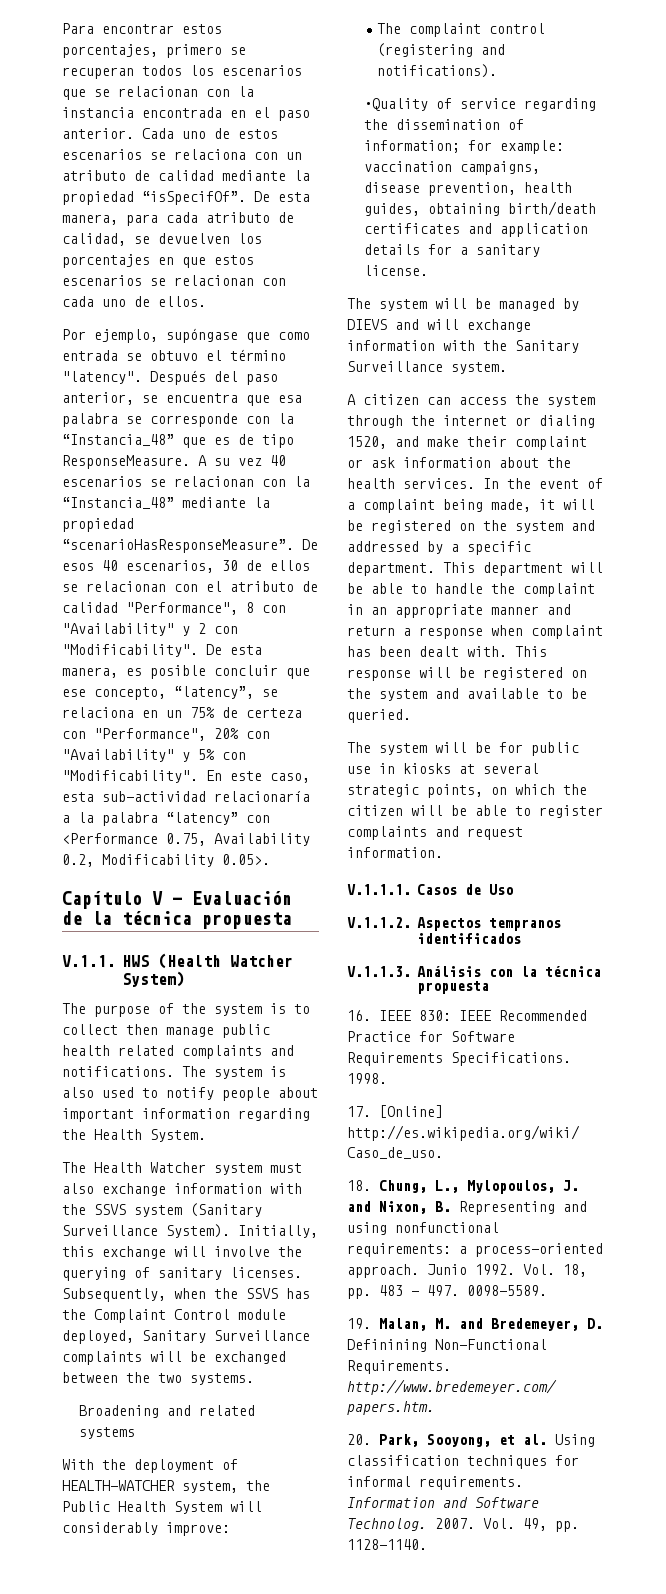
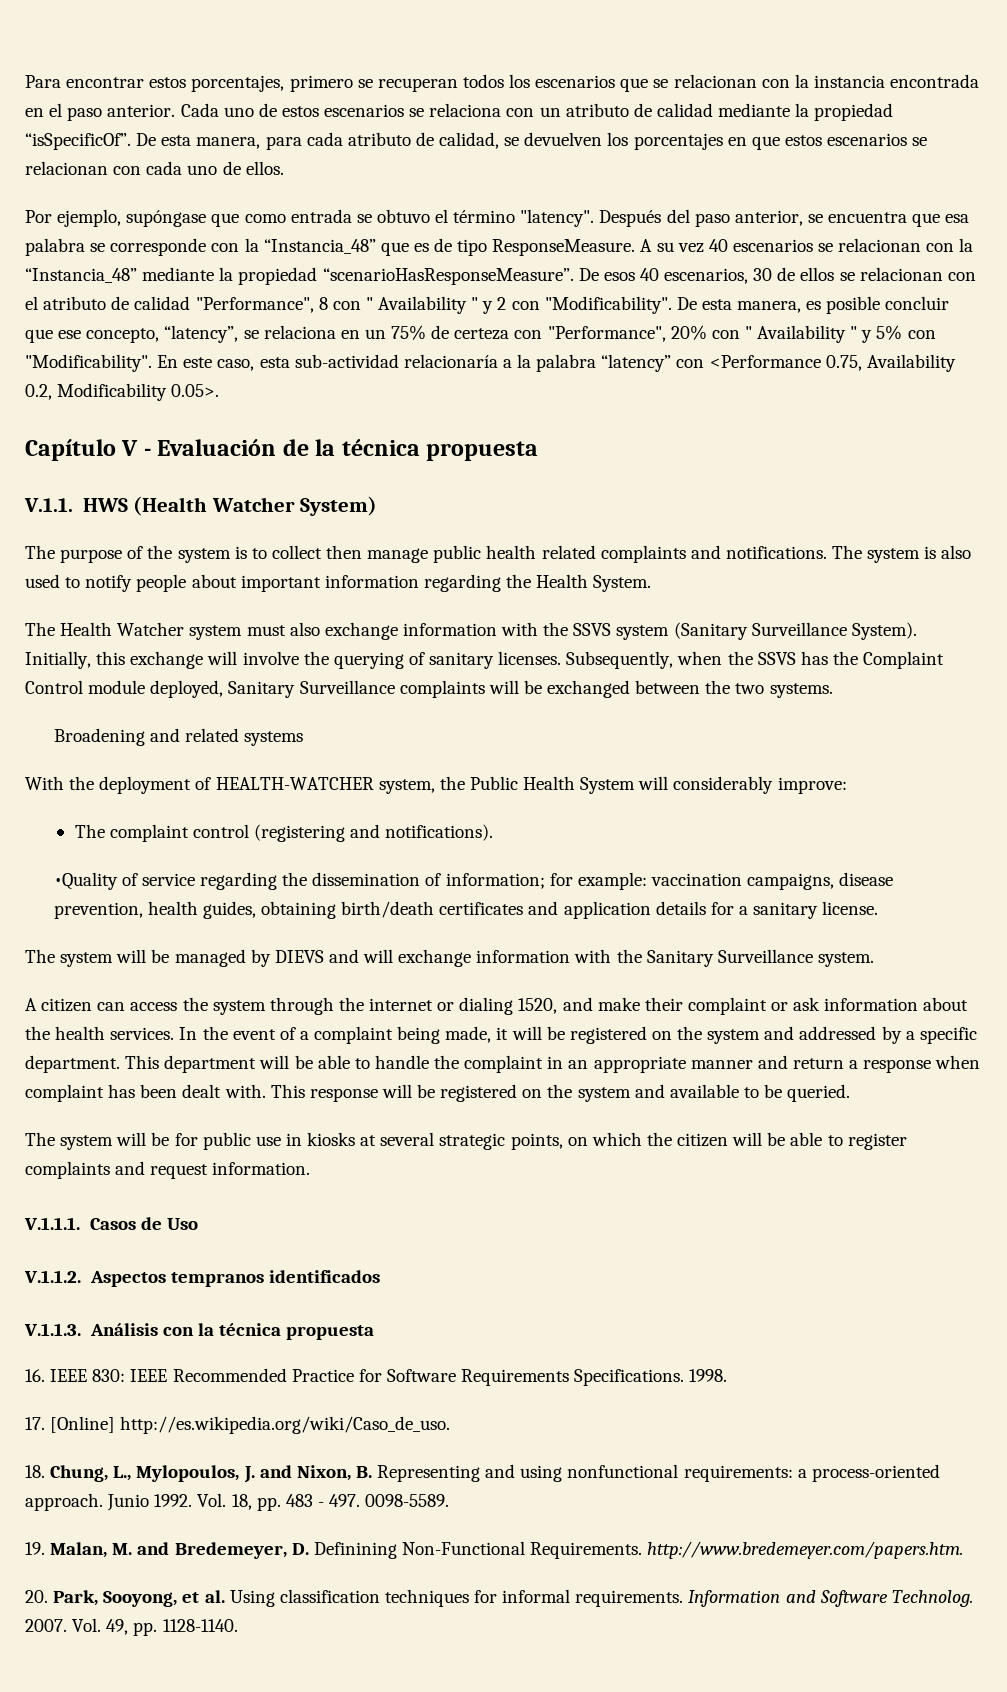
[142,191,246,205] “isSpecifOf”. -> [25,133,131,150] “isSpecificOf”.
[62,623,174,636] "Availability" -> [365,296,479,314] " Availability "
[62,749,174,762] "Availability" -> [744,325,858,343] " Availability "

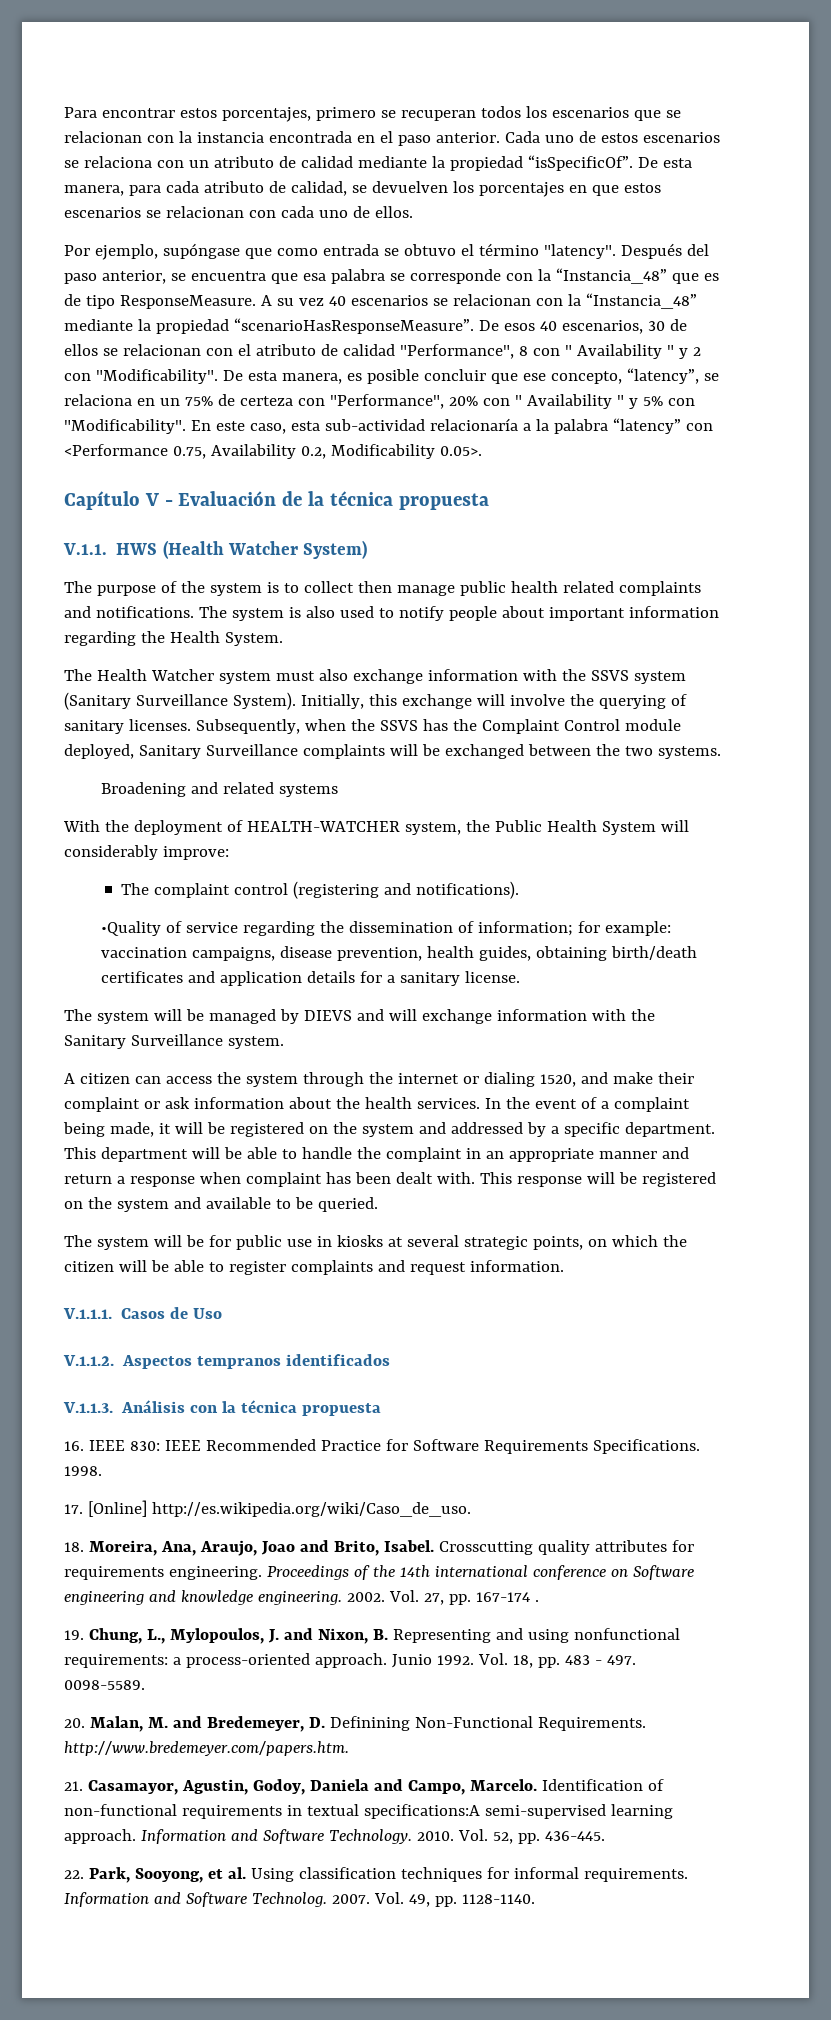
(45, 1471) none -> [88,1540,694,1556] [64,1565,694,1580] [64,1590,539,1605] [64,1630,84,1640] Moreira, Ana, Araujo, Joao and Brito, Isabel. Crosscutting quality attributes for requirements engineering. Proceedings of the 14th international conference on Software engineering and knowledge engineering. 2002. Vol. 27, pp. 167-174 . // 19.
[25,1542,45,1555] 19. -> [64,1718,85,1728] 20.
[25,1590,48,1603] 20. -> [64,1779,664,1795] [64,1804,673,1819] [64,1829,605,1844] [64,1870,84,1879] 21. Casamayor, Agustin, Godoy, Daniela and Campo, Marcelo. Identification of non-functional requirements in textual specifications:A semi-supervised learning approach. Information and Software Technology. 2010. Vol. 52, pp. 436-445. // 22.

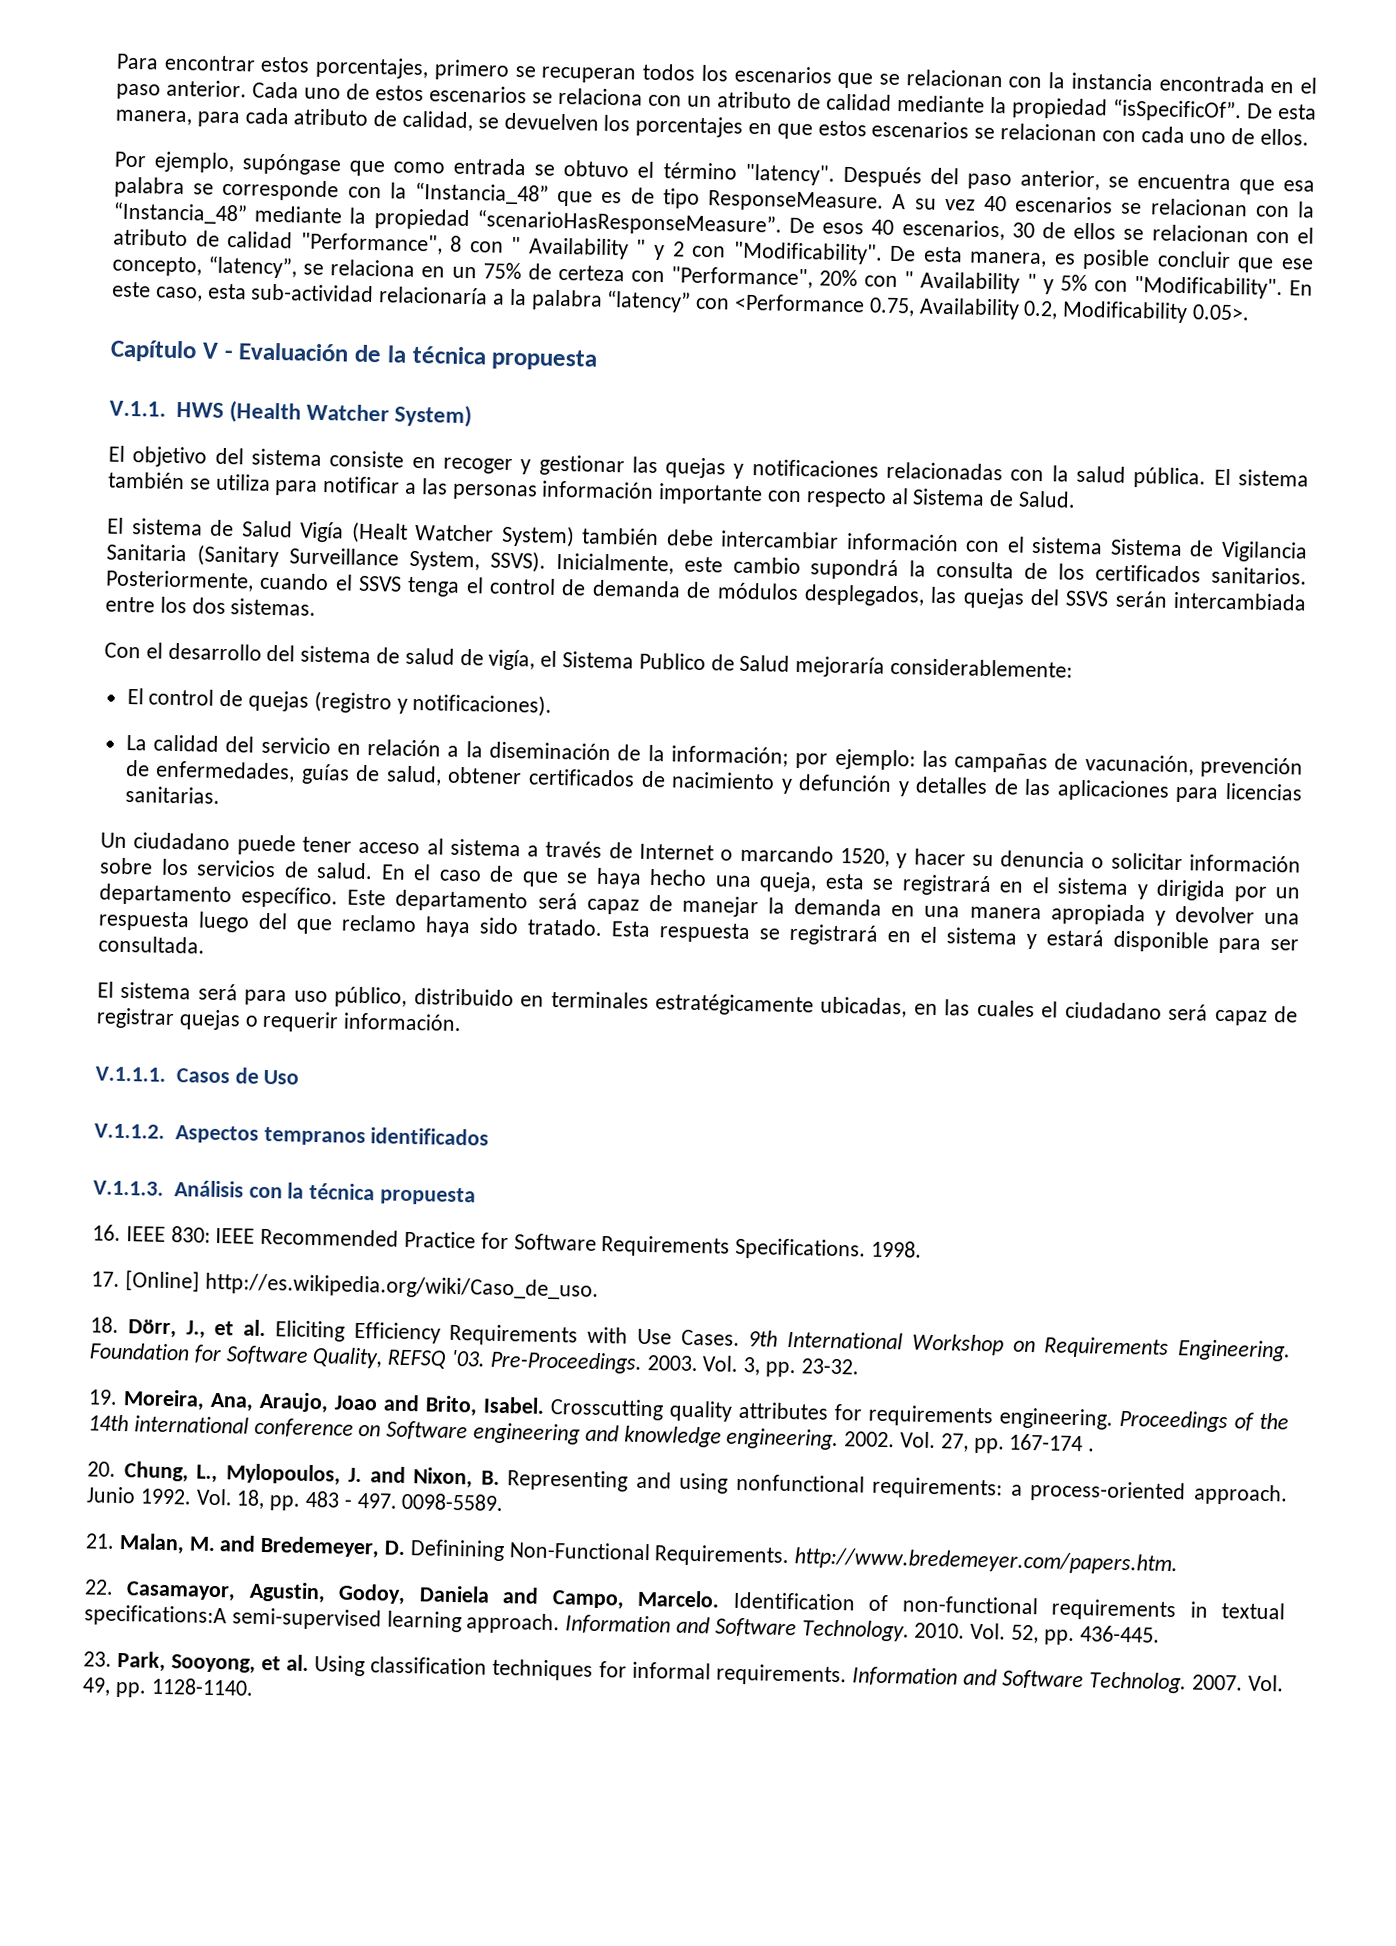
[64,581,701,596] [64,606,719,621] [64,631,283,646] [64,669,686,684] [64,692,687,710] [64,719,681,734] [64,744,721,759] [100,782,338,797] [63,820,689,835] [64,845,229,860] [121,881,520,899] [100,921,671,936] [100,946,697,961] [100,971,520,986] [64,1009,655,1024] [64,1034,284,1049] [64,1072,694,1087] [64,1097,690,1112] [63,1122,715,1137] [64,1147,689,1162] [64,1172,716,1187] [64,1197,378,1212] [64,1235,687,1250] [64,1260,564,1275] The purpose of the system is to collect then manage public health related complaints and notifications. The system is also used to notify people about important information regarding the Health System. // The Health Watcher system must also exchange information with the SSVS system (Sanitary Surveillance System). Initially, this exchange will involve the querying of sanitary licenses. Subsequently, when the SSVS has the Complaint Control module deployed, Sanitary Surveillance complaints will be exchanged between the two systems. // Broadening and related systems // With the deployment of HEALTH-WATCHER system, the Public Health System will considerably improve: // The complaint control (registering and notifications). // •Quality of service regarding the dissemination of information; for example: vaccination campaigns, disease prevention, health guides, obtaining birth/death certificates and application details for a sanitary license. // The system will be managed by DIEVS and will exchange information with the Sanitary Surveillance system. // A citizen can access the system through the internet or dialing 1520, and make their complaint or ask information about the health services. In the event of a complaint being made, it will be registered on the system and addressed by a specific department. This department will be able to handle the complaint in an appropriate manner and return a response when complaint has been dealt with. This response will be registered on the system and available to be queried. // The system will be for public use in kiosks at several strategic points, on which the citizen will be able to register complaints and request information. -> [108,445,1309,489] [108,471,1077,508] [107,517,1308,563] [106,543,1308,585] [105,569,1308,611] [105,596,317,616] [104,642,1074,678] [126,687,553,717] [125,734,1303,779] [125,759,1303,803] [124,785,220,804] [100,832,1301,873] [99,857,1300,902] [99,883,1300,926] [98,910,1299,954] [98,935,205,954] [97,981,1298,1026] [96,1007,463,1033] El objetivo del sistema consiste en recoger y gestionar las quejas y notificaciones relacionadas con la salud pública. El sistema también se utiliza para notificar a las personas información importante con respecto al Sistema de Salud. // El sistema de Salud Vigía (Healt Watcher System) también debe intercambiar información con el sistema Sistema de Vigilancia Sanitaria (Sanitary Surveillance System, SSVS). Inicialmente, este cambio supondrá la consulta de los certificados sanitarios. Posteriormente, cuando el SSVS tenga el control de demanda de módulos desplegados, las quejas del SSVS serán intercambiada entre los dos sistemas. // Con el desarrollo del sistema de salud de vigía, el Sistema Publico de Salud mejoraría considerablemente: // El control de quejas (registro y notificaciones). // La calidad del servicio en relación a la diseminación de la información; por ejemplo: las campañas de vacunación, prevención de enfermedades, guías de salud, obtener certificados de nacimiento y defunción y detalles de las aplicaciones para licencias sanitarias. // Un ciudadano puede tener acceso al sistema a través de Internet o marcando 1520, y hacer su denuncia o solicitar información sobre los servicios de salud. En el caso de que se haya hecho una queja, esta se registrará en el sistema y dirigida por un departamento específico. Este departamento será capaz de manejar la demanda en una manera apropiada y devolver una respuesta luego del que reclamo haya sido tratado. Esta respuesta se registrará en el sistema y estará disponible para ser consultada. // El sistema será para uso público, distribuido en terminales estratégicamente ubicadas, en las cuales el ciudadano será capaz de registrar quejas o requerir información.
(84, 1547) none -> [127,1319,1291,1362] [89,1342,859,1378] [88,1389,118,1405] Dörr, J., et al. Eliciting Efficiency Requirements with Use Cases. 9th International Workshop on Requirements Engineering. Foundation for Software Quality, REFSQ '03. Pre-Proceedings. 2003. Vol. 3, pp. 23-32. // 19.
[64,1630,84,1640] 19. -> [87,1461,116,1477] 20.
[64,1718,85,1728] 20. -> [85,1533,115,1549] 21.
[64,1781,83,1791] 21. -> [84,1579,114,1595] 22.
[64,1870,84,1879] 22. -> [83,1651,112,1667] 23.

